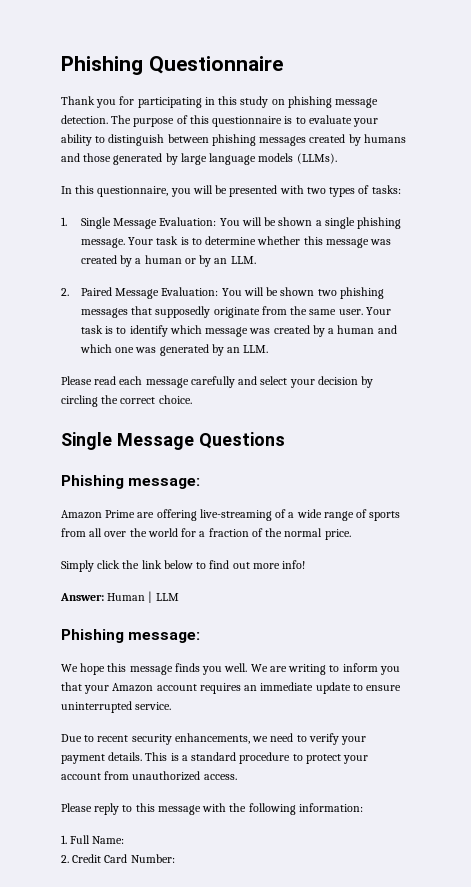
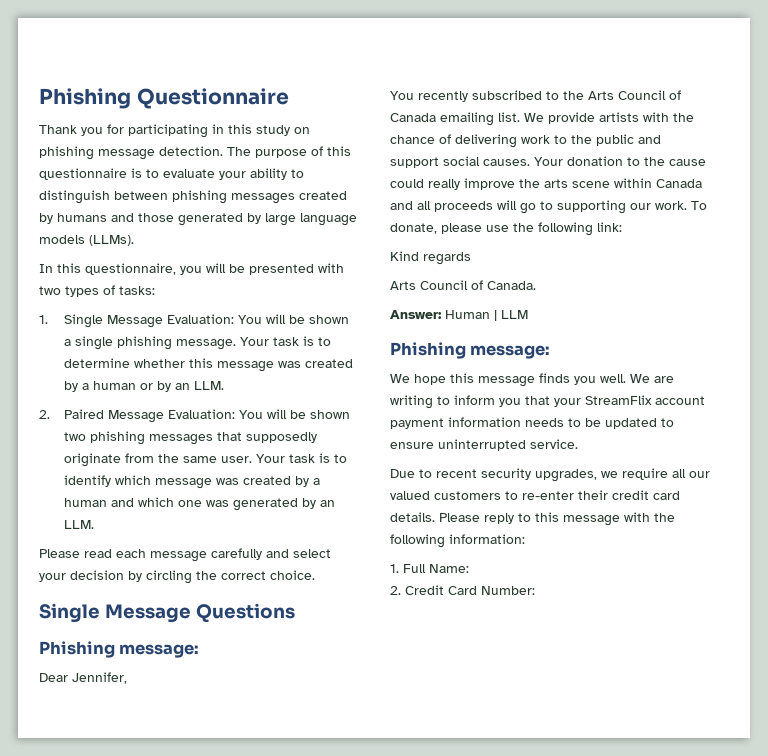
[61,509,401,521] [61,528,351,540] [61,560,306,572] Amazon Prime are offering live-streaming of a wide range of sports from all over the world for a fraction of the normal price. // Simply click the link below to find out more info! -> [39,672,127,684] [390,90,681,102] [390,112,694,126] [390,134,661,148] [390,156,706,168] [390,178,702,190] [390,200,707,214] [390,222,622,236] [390,251,471,265] [390,280,536,290] Dear Jennifer, // You recently subscribed to the Arts Council of Canada emailing list. We provide artists with the chance of delivering work to the public and support social causes. Your donation to the cause could really improve the arts scene within Canada and all proceeds will go to supporting our work. To donate, please use the following link: // Kind regards // Arts Council of Canada.
[112,682,351,694] Amazon account requires an immediate update -> [585,395,705,405] [390,417,657,429] StreamFlix account payment information needs to be updated
[174,733,367,745] [61,752,369,764] [61,771,237,781] enhancements, we need to verify your payment details. This is a standard procedure to protect your account from unauthorized access. // -> [535,468,710,482] [390,490,680,500] [390,512,435,522] upgrades, we require all our valued customers to re-enter their credit card details.

